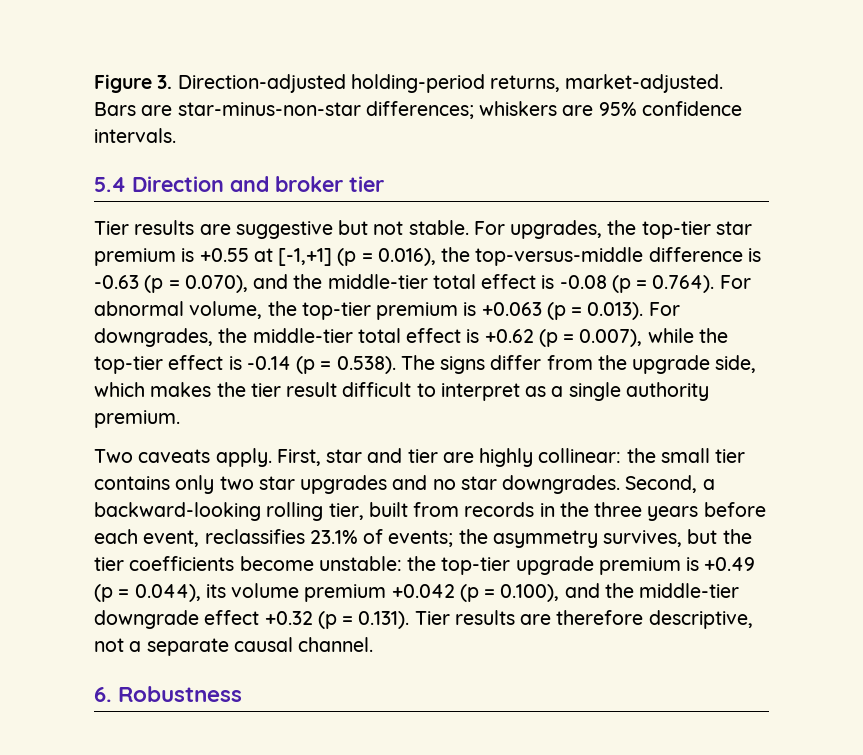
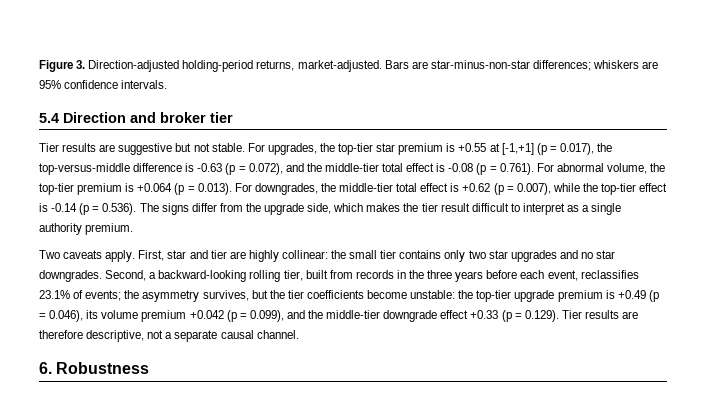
[377,248,436,266] 0.016), -> [559,143,594,155] 0.017),
[184,275,248,293] 0.070), -> [248,163,283,175] 0.072),
[652,275,715,293] 0.764). -> [499,163,534,175] 0.761).
[481,302,542,316] +0.063 -> [137,183,173,192] +0.064
[336,356,396,374] 0.538). -> [102,203,137,215] 0.536).
[134,584,201,602] 0.044), -> [49,310,84,322] 0.046),
[500,584,560,602] 0.100), -> [249,310,284,322] 0.099),
[264,611,410,629] +0.32 (p = 0.131). -> [470,310,559,322] +0.33 (p = 0.129).

